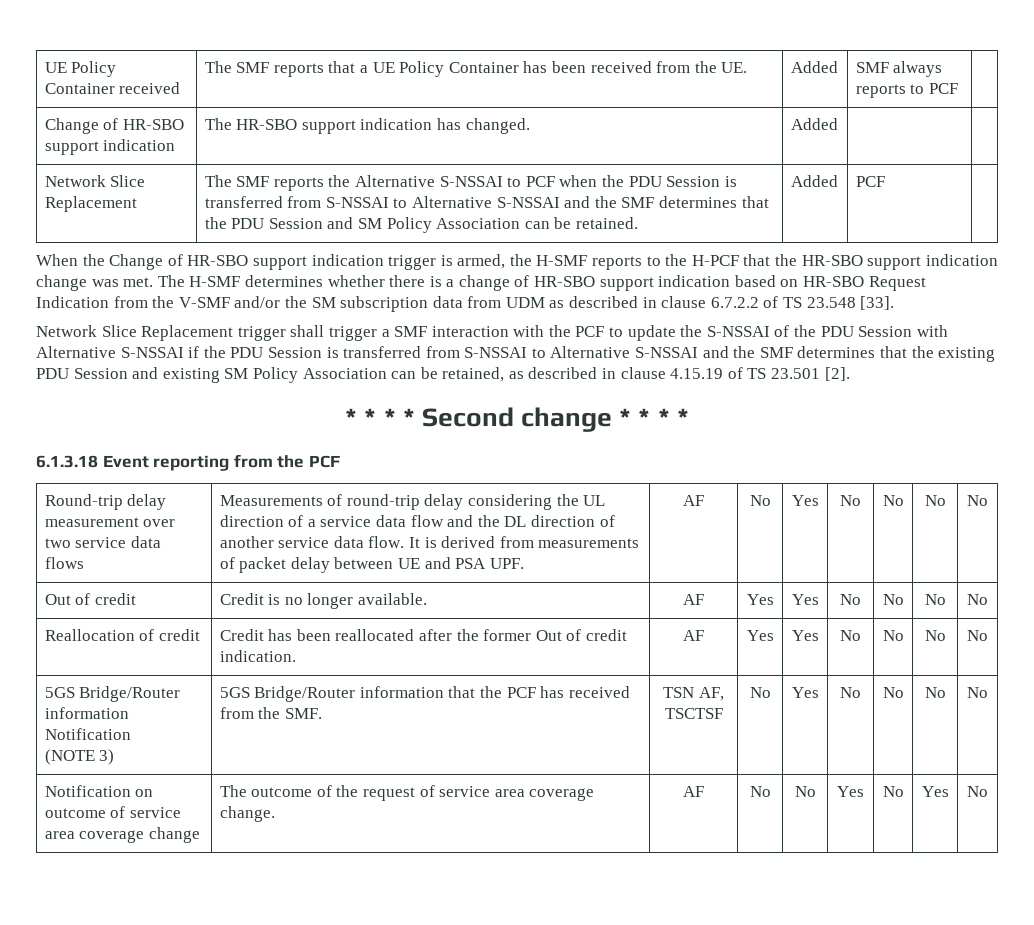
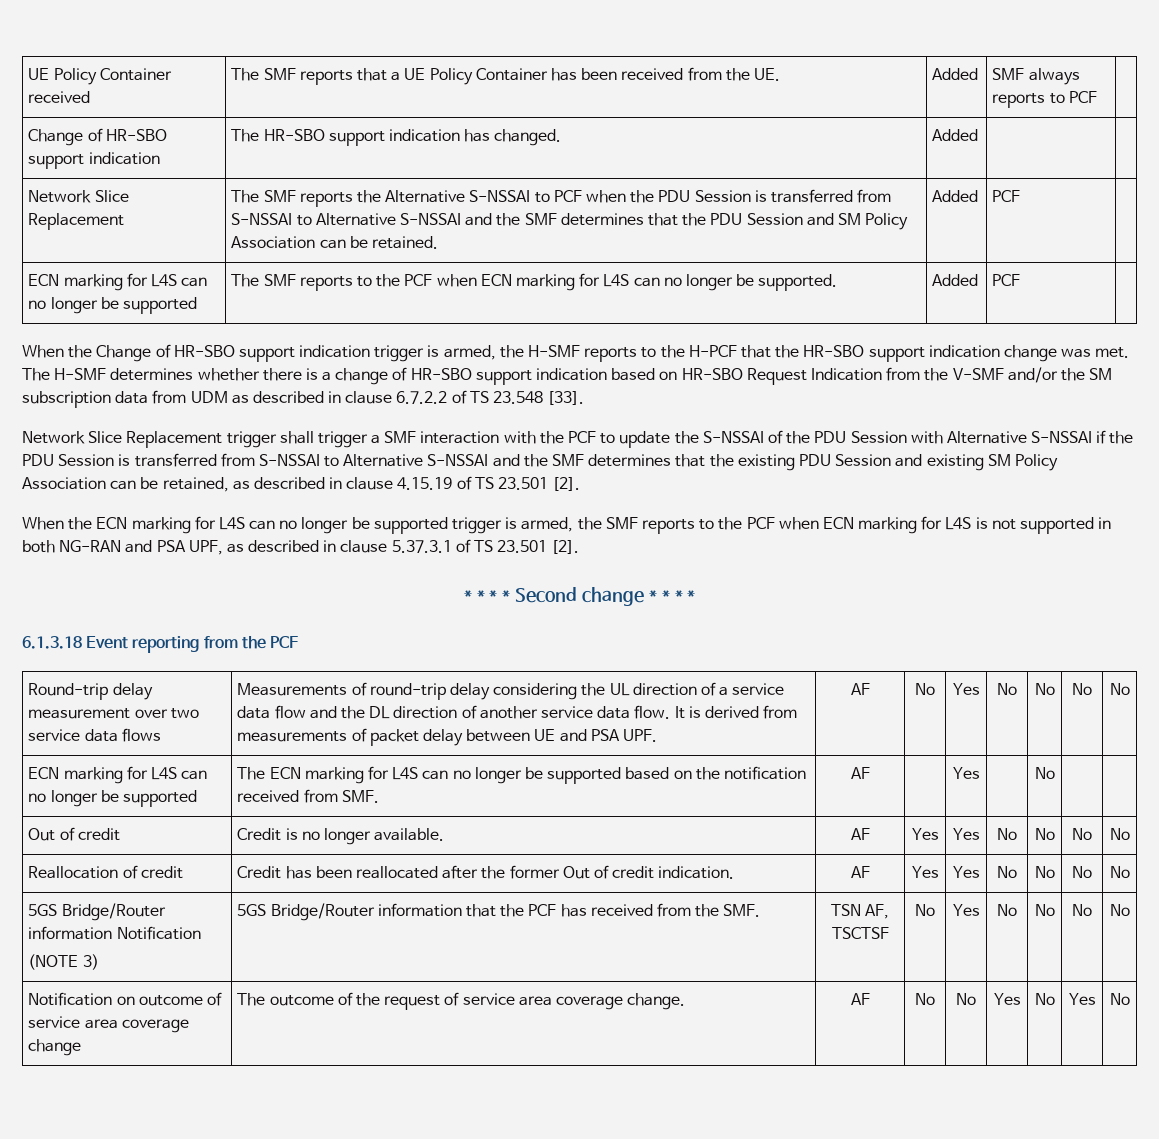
(885, 181) none -> [28,273,208,291] [28,297,198,314] [231,273,838,291] [932,274,979,286] [992,274,1021,286] // ECN marking for L4S can no longer be supported | The SMF reports to the PCF when ECN marking for L4S can no longer be supported. | Added | PCF |
(850, 374) none -> [22,516,1112,534] [22,539,580,555] // When the ECN marking for L4S can no longer be supported trigger is armed, the SMF reports to the PCF when ECN marking for L4S is not supported in both NG-RAN and PSA UPF, as described in clause 5.37.3.1 of TS 23.501 [2].
(988, 500) none -> [28,766,208,784] [28,790,198,807] [237,766,806,784] [237,789,379,803] [850,767,870,779] [952,767,980,779] [1034,767,1055,779] // ECN marking for L4S can no longer be supported | The ECN marking for L4S can no longer be supported based on the notification received from SMF. | AF | | Yes | | No | |

